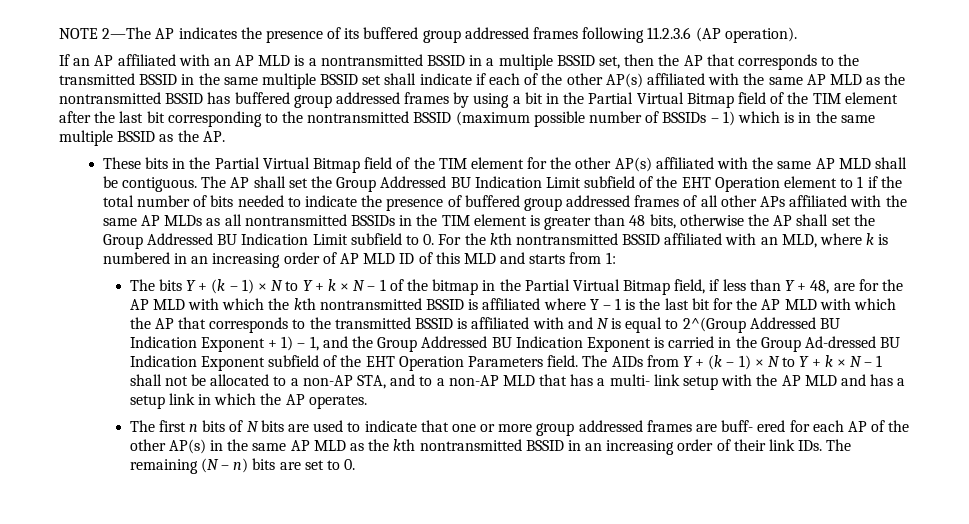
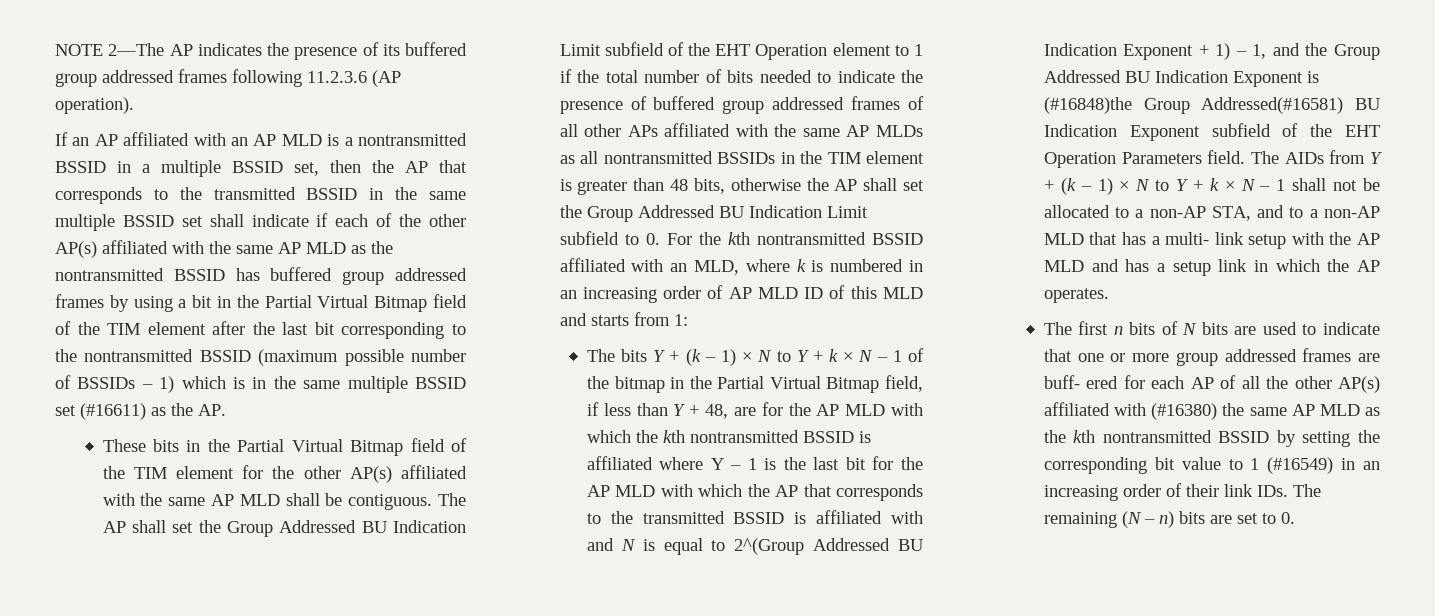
(156, 136) none -> [55,403,146,420] set (#16611)
[668,336,877,352] carried in the Group Ad-dressed -> [1043,97,1344,114] (#16848)the Group Addressed(#16581)
[888,420,910,432] [129,439,224,454] the other AP(s) in -> [1241,376,1380,393] [1043,402,1218,420] all the other AP(s) affiliated with (#16380)
(564, 445) none -> [1276,430,1380,447] [1043,457,1334,474] by setting the corresponding bit value to 1 (#16549)

